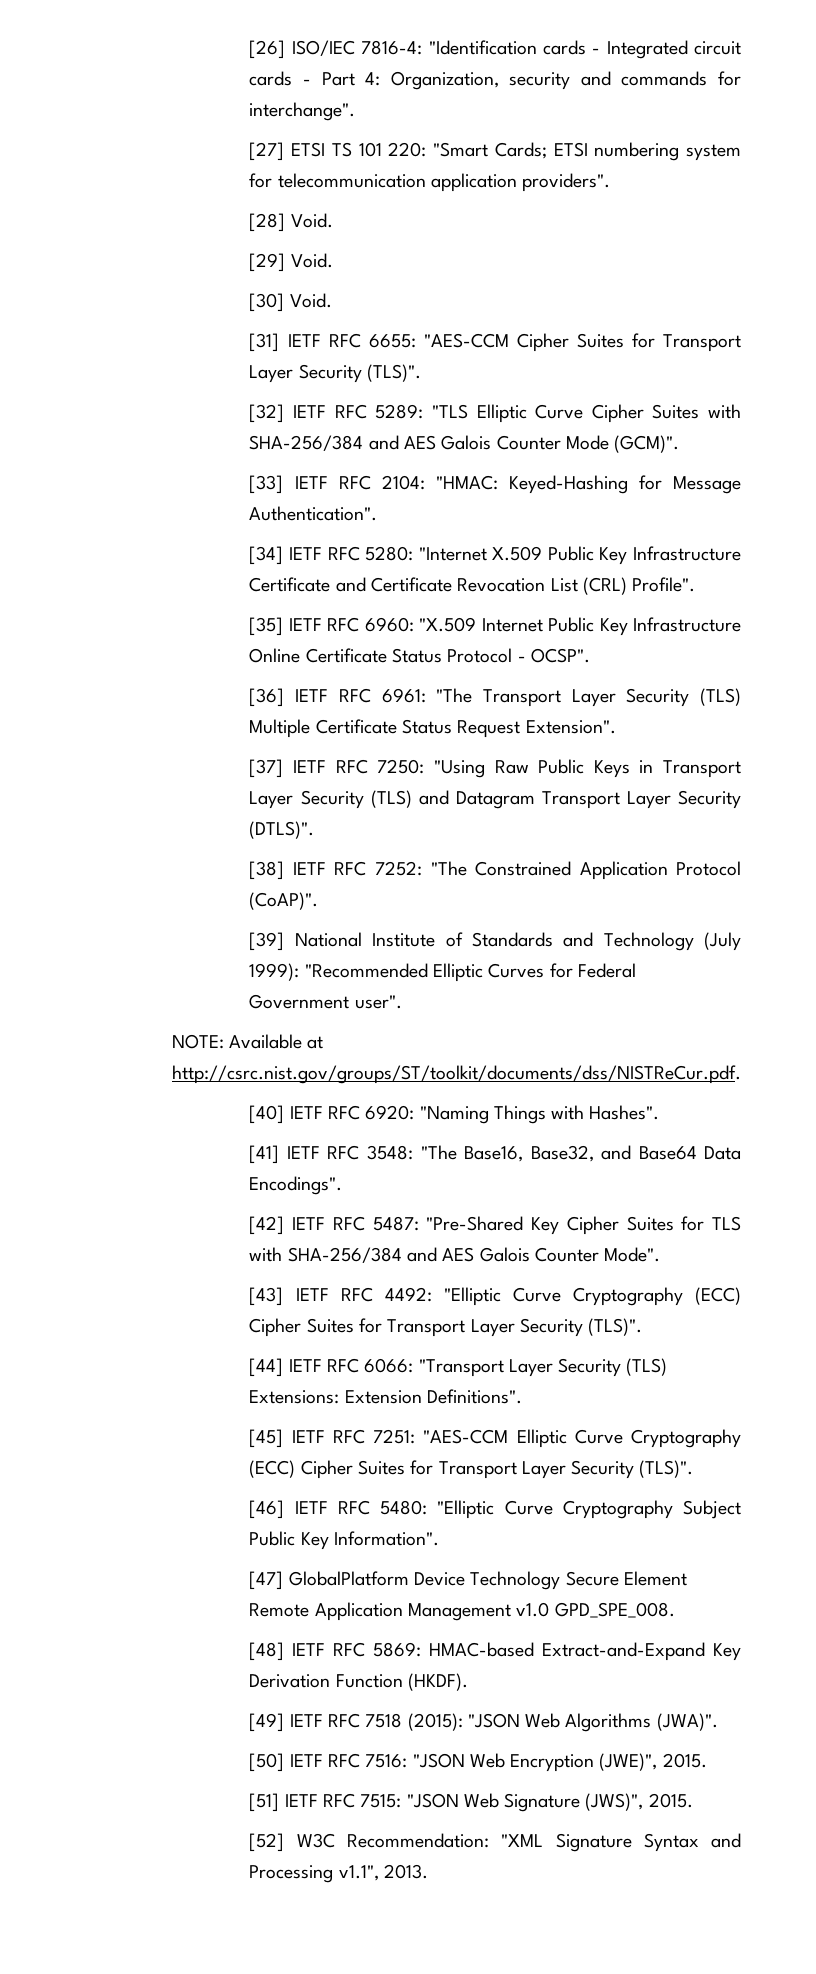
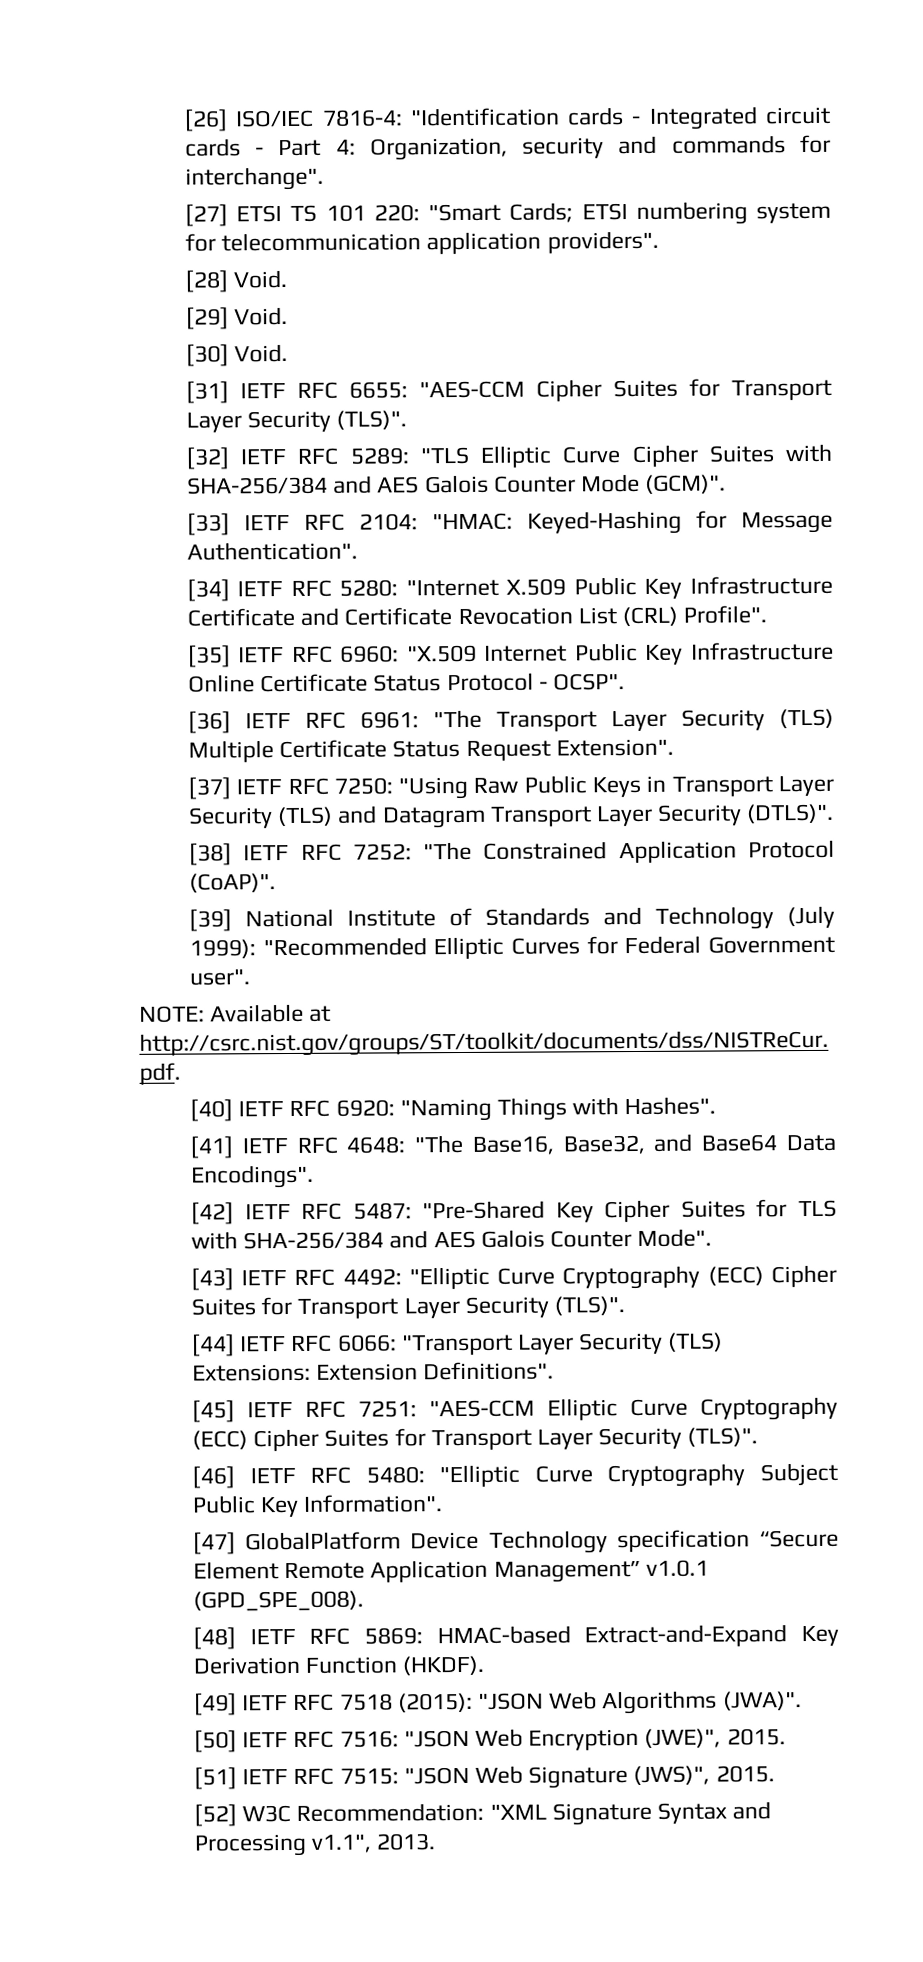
[366,1145,413,1160] 3548: -> [346,1136,406,1154] 4648:
[565,1571,619,1586] Secure -> [616,1529,839,1553] specification “Secure
[408,1602,675,1621] Management v1.0 GPD_SPE_008. -> [493,1559,709,1583] [192,1590,364,1612] Management” v1.0.1 (GPD_SPE_008).

